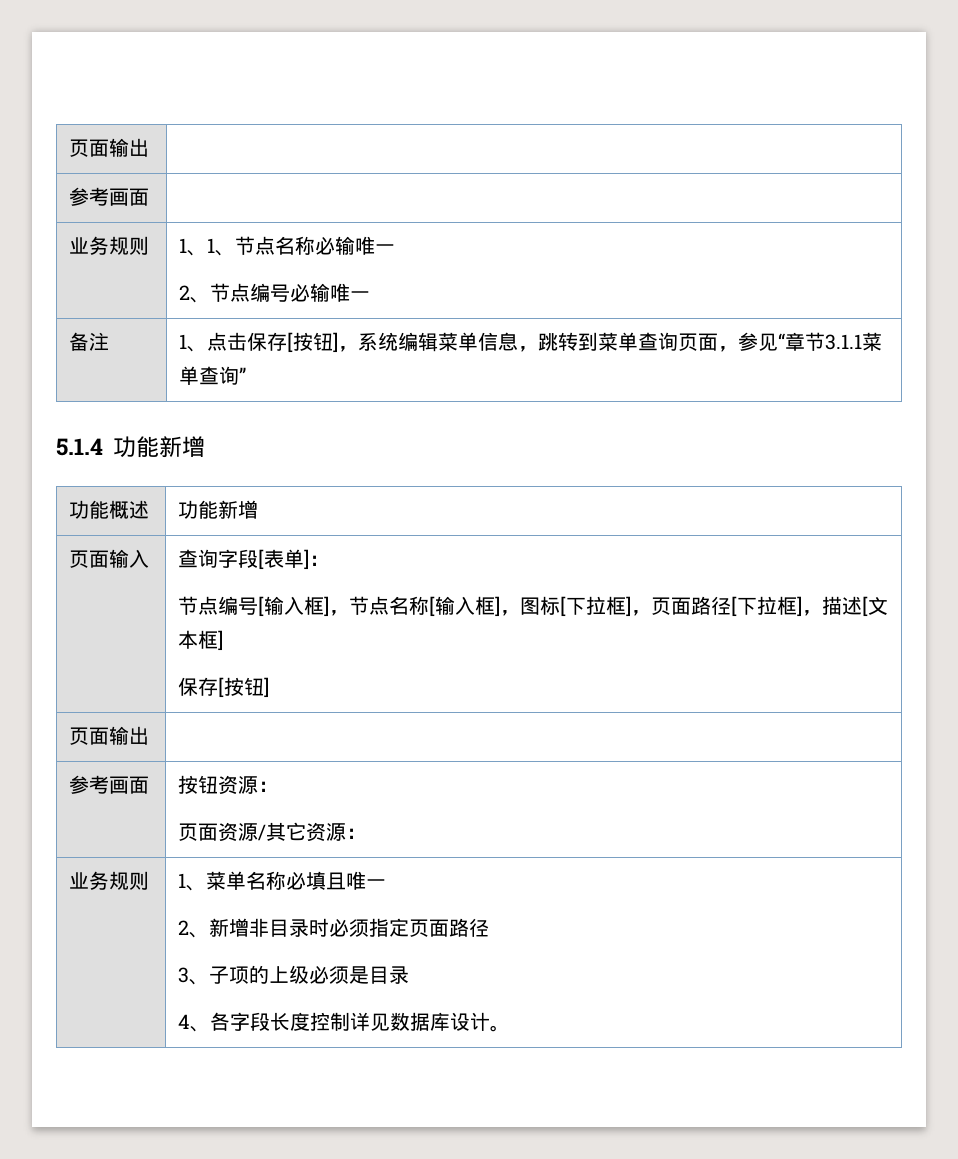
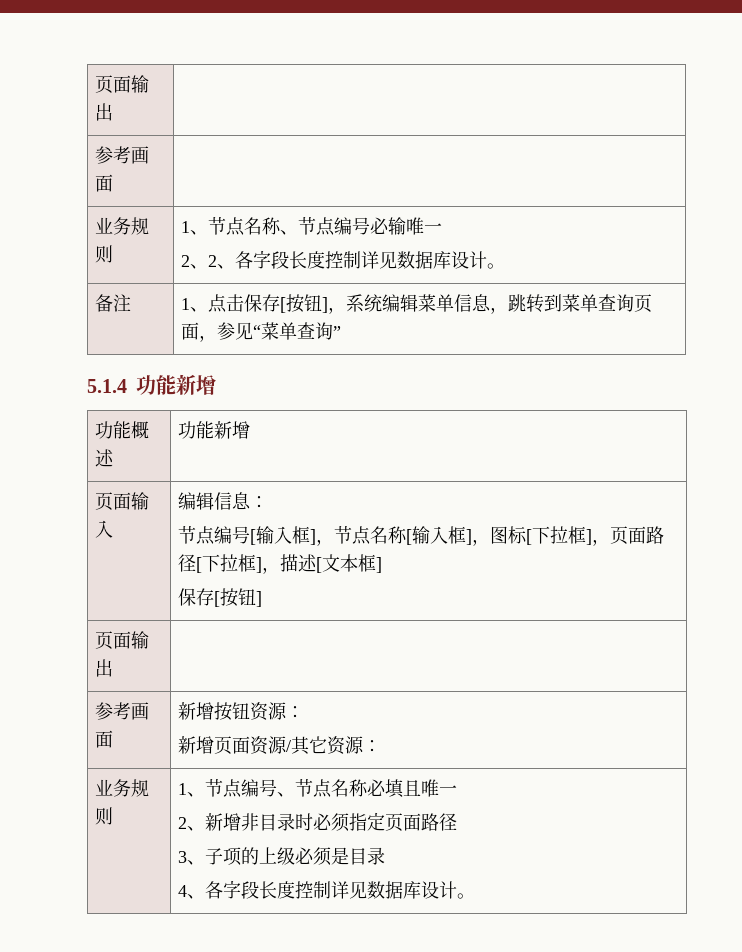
[206,236,395,256] [178,285,190,300] 1、节点名称必输唯一 // 2 -> [207,217,281,236] 节点名称
(370, 295) none -> [180,250,505,269] // 2、2、各字段长度控制详见数据库设计。
[784,332,862,351] 章节3.1.1 -> (261, 331) none
[177,549,309,570] 查询字段[表单] -> [177,492,251,510] 编辑信息
(149, 785) none -> [177,702,214,720] 新增
(278, 786) none -> [177,736,214,754] 新增
[205,871,246,890] 菜单 -> [204,779,332,798] 节点编号、节点

